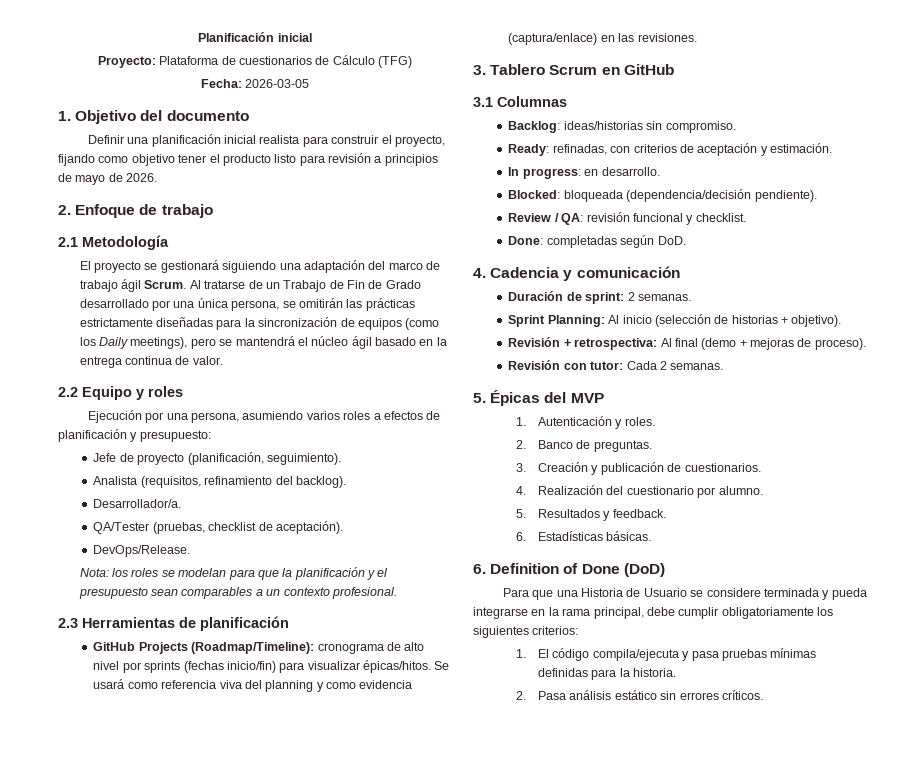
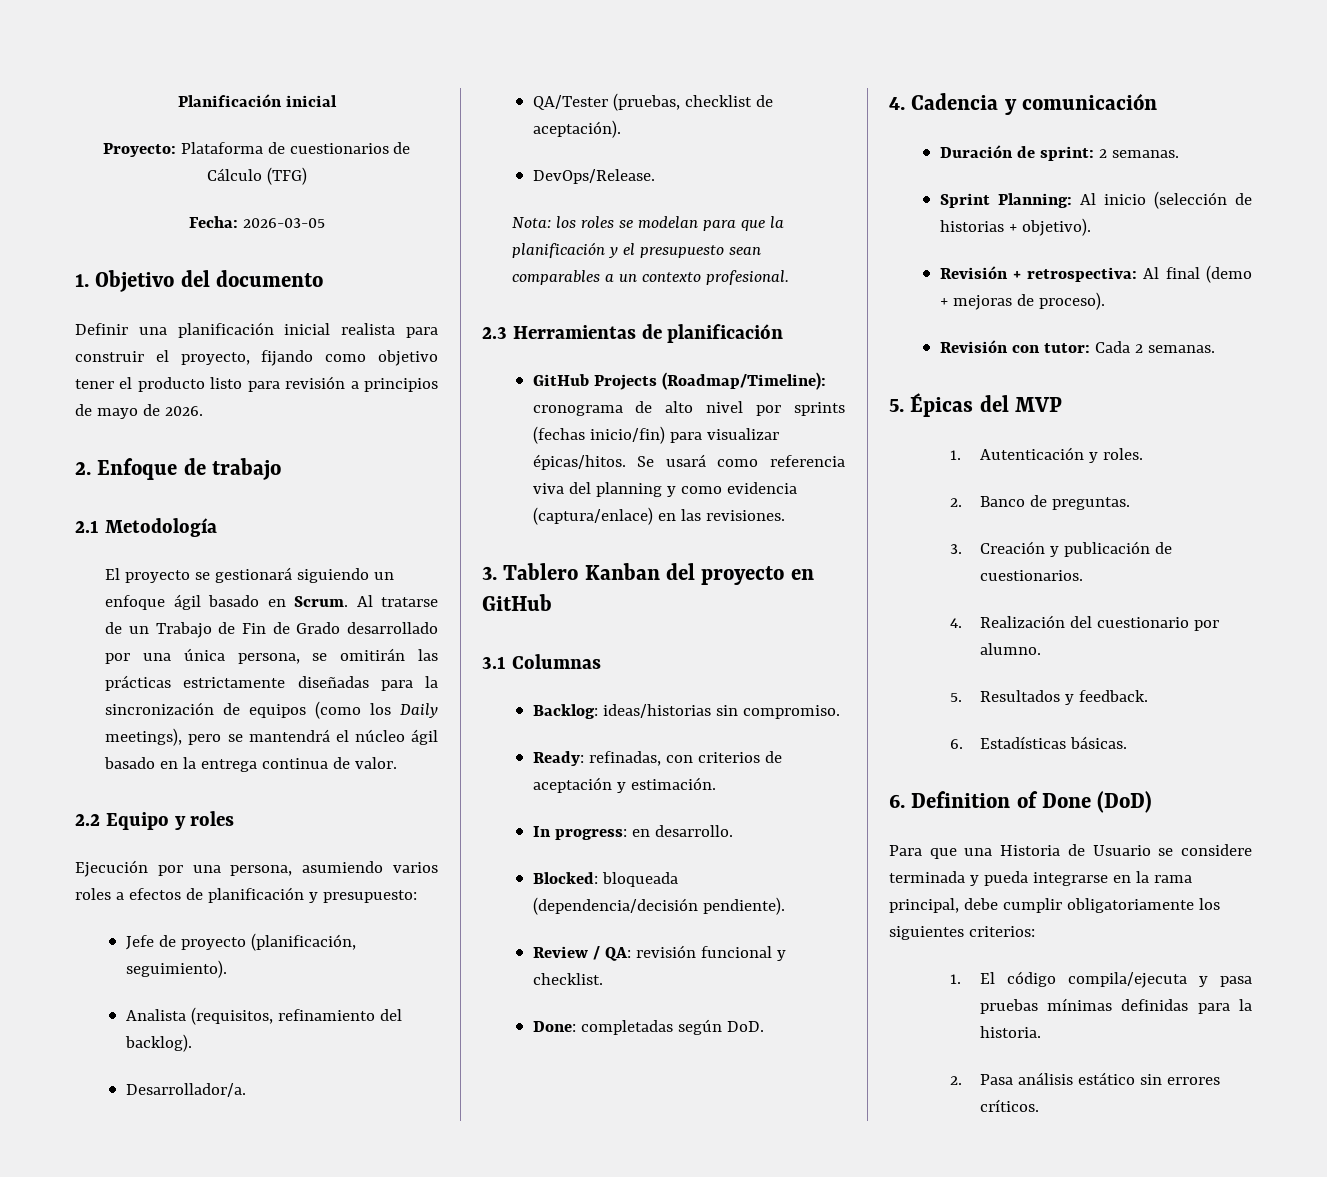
[279,260,441,273] [79,279,142,292] una adaptación del marco de trabajo ágil -> [374,572,395,580] [105,594,286,610] un enfoque ágil basado en
[549,65,598,75] Scrum -> [584,563,785,585] Kanban del proyecto

